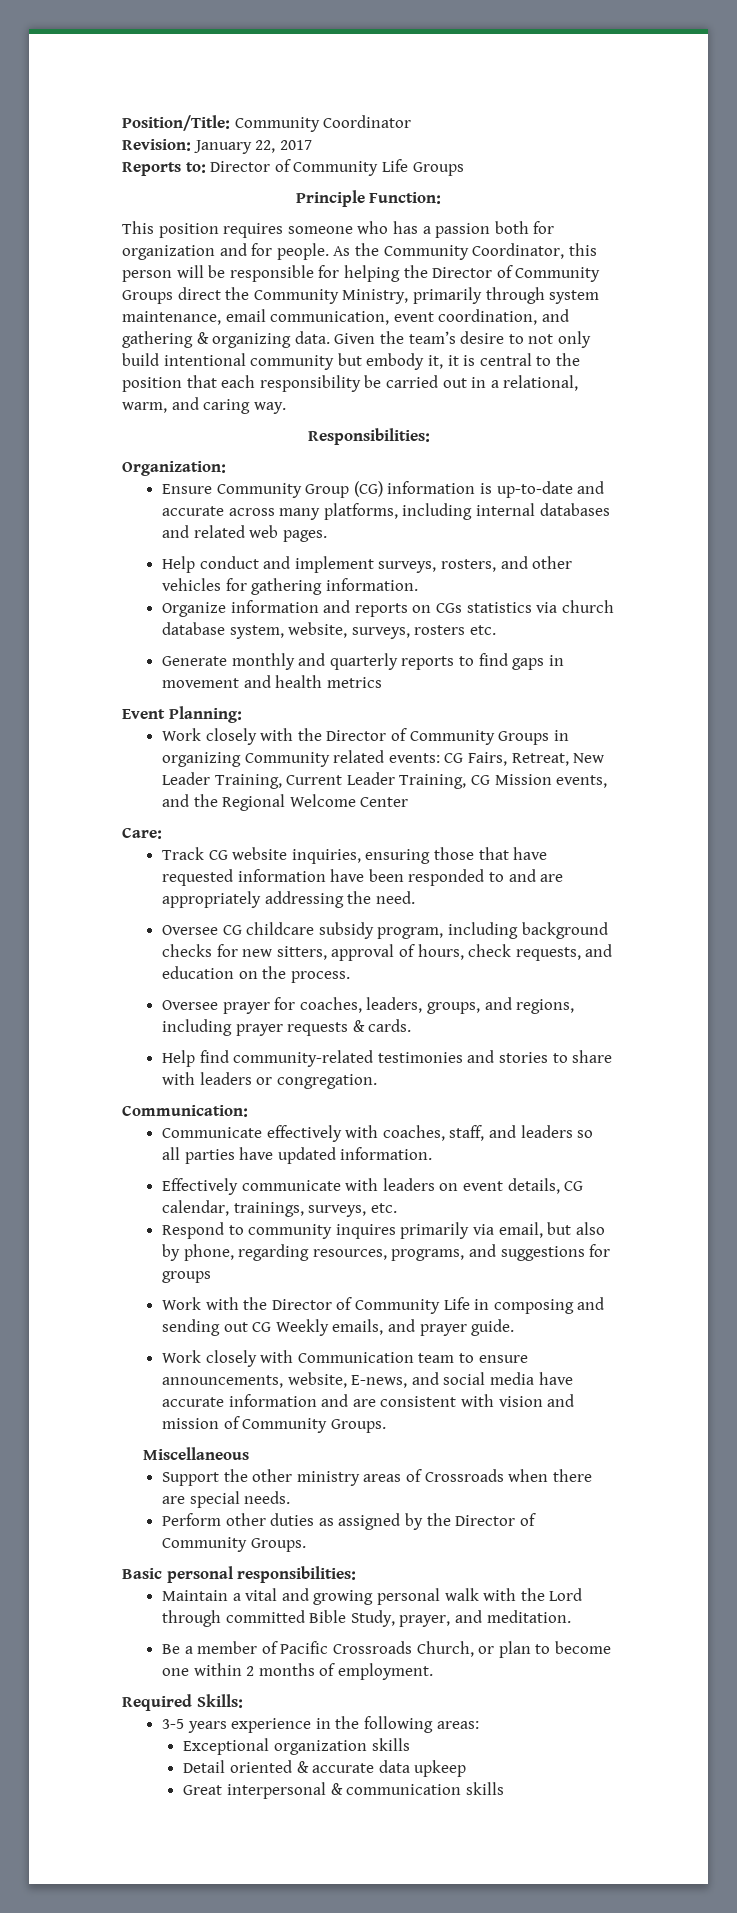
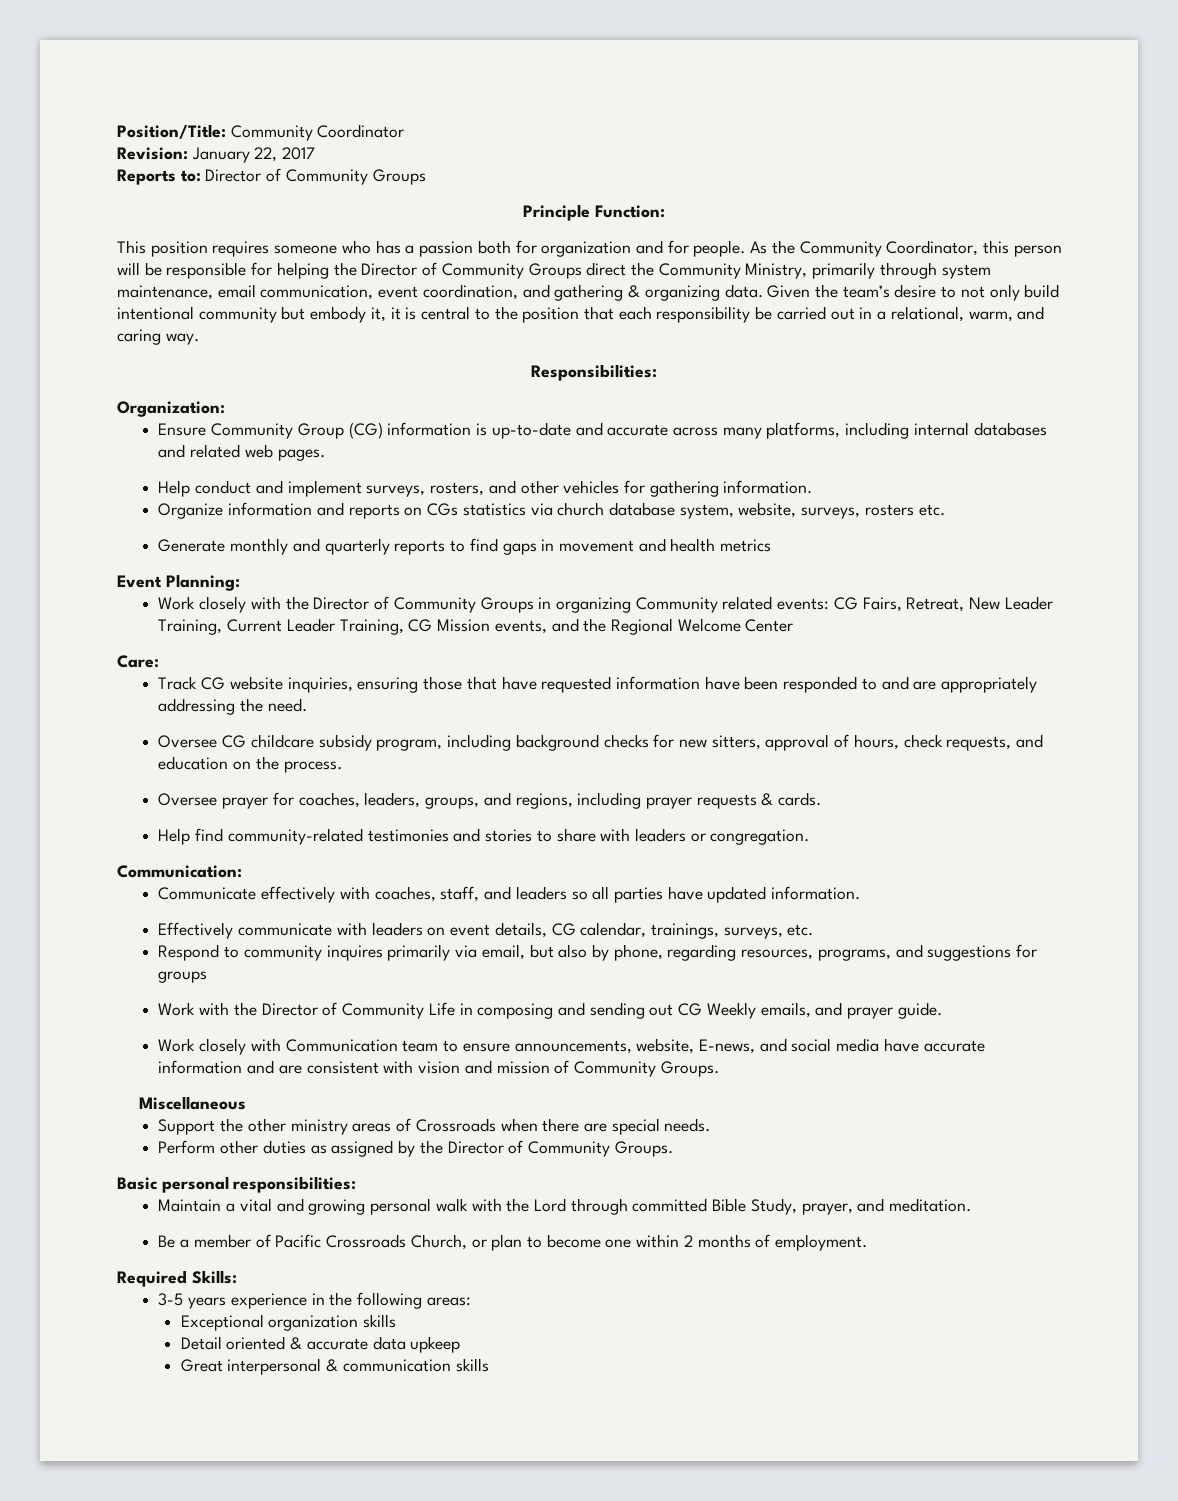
[381,159,408,172] Life -> (368, 177) none

